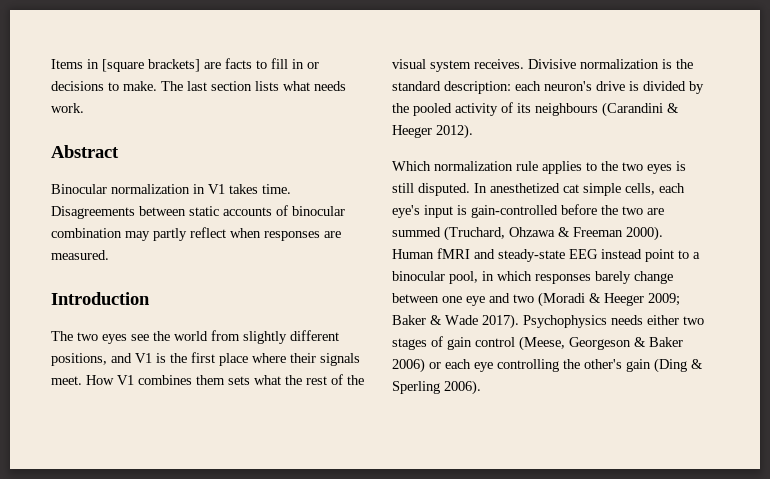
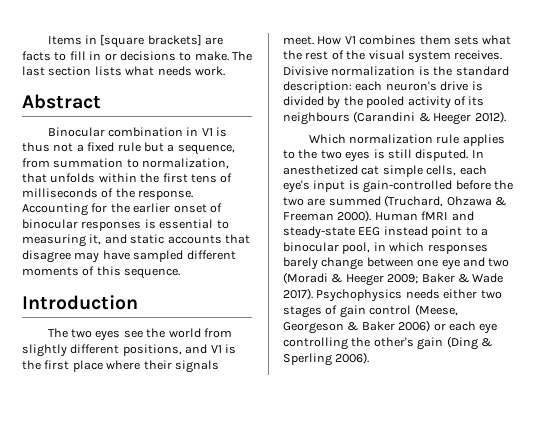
[111,184,190,194] normalization -> [108,127,184,137] combination
[229,184,291,194] [51,205,345,219] [51,227,341,241] [51,250,109,260] takes time. Disagreements between static accounts of binocular combination may partly reflect when responses are measured. -> [216,127,228,137] [22,142,235,155] [22,158,230,169] [22,173,233,183] [22,188,194,200] [22,203,222,216] [22,219,229,231] [22,234,250,247] [22,250,236,263] [22,266,181,279] is thus not a fixed rule but a sequence, from summation to normalization, that unfolds within the first tens of milliseconds of the response. Accounting for the earlier onset of binocular responses is essential to measuring it, and static accounts that disagree may have sampled different moments of this sequence.

